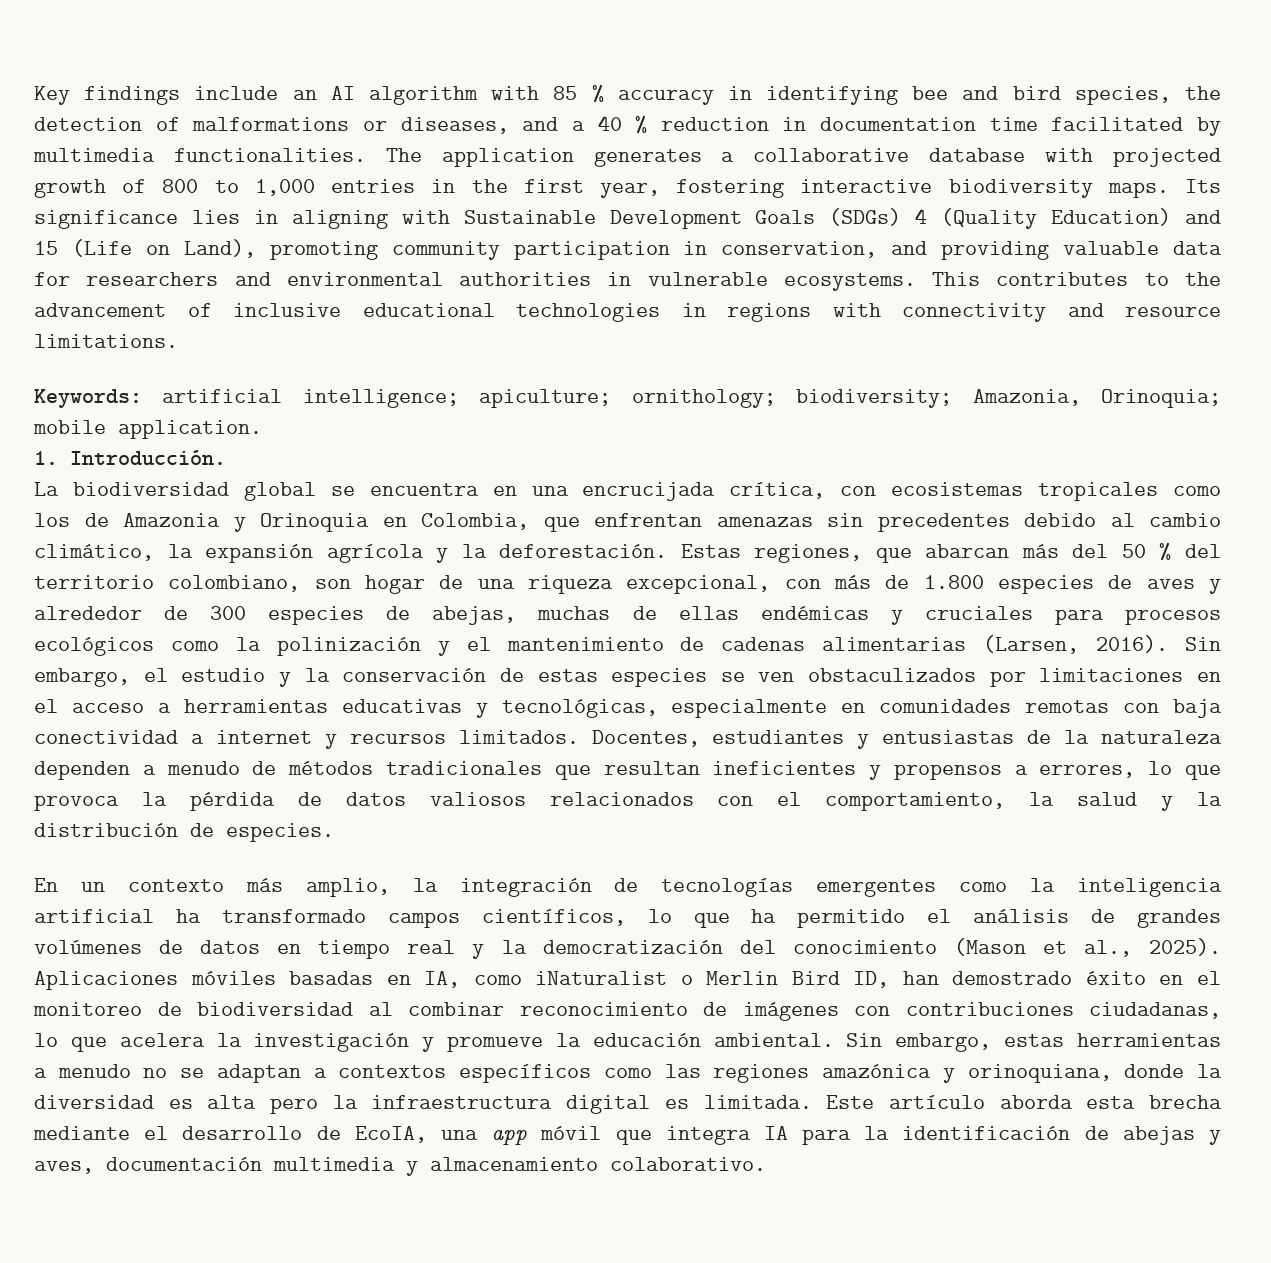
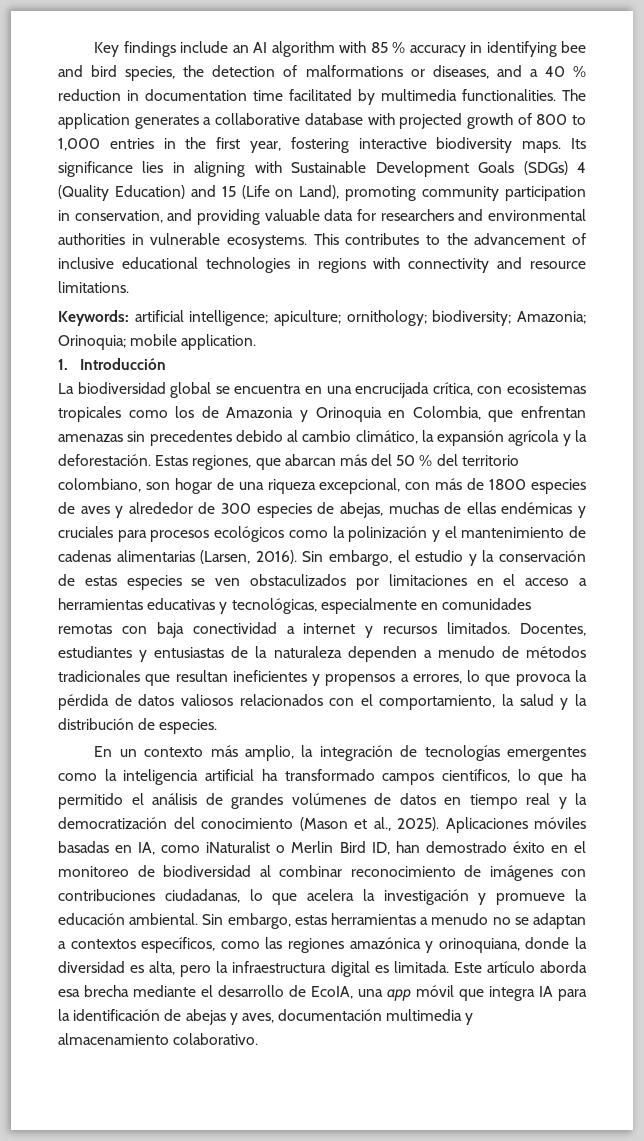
[972,389,1081,406] Amazonia, -> [517,311,586,324] Amazonia;
[69,450,226,465] Introducción. -> [79,358,166,370] Introducción
[923,575,984,589] 1.800 -> [489,479,527,490] 1800
[459,1064,592,1083] específicos -> [141,937,216,953] específicos,
[207,1095,257,1109] alta -> [149,961,176,975] alta,
[1086,1096,1136,1109] esta -> [58,989,80,997] esa

